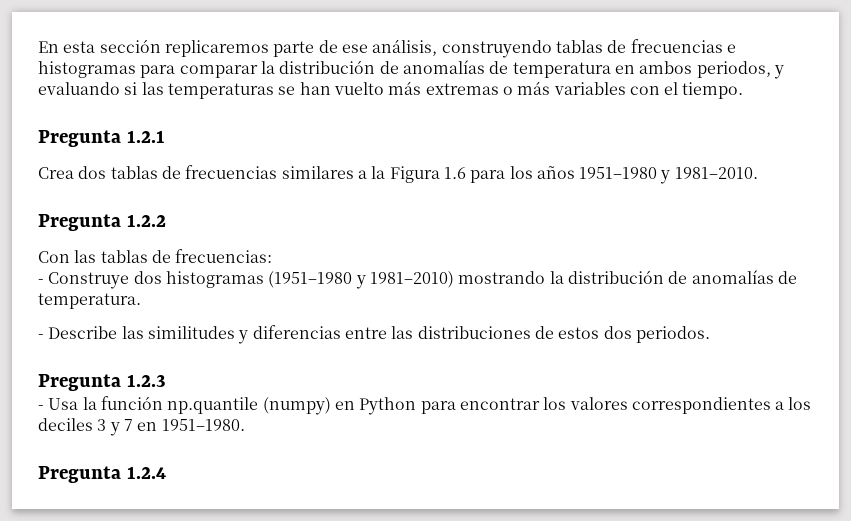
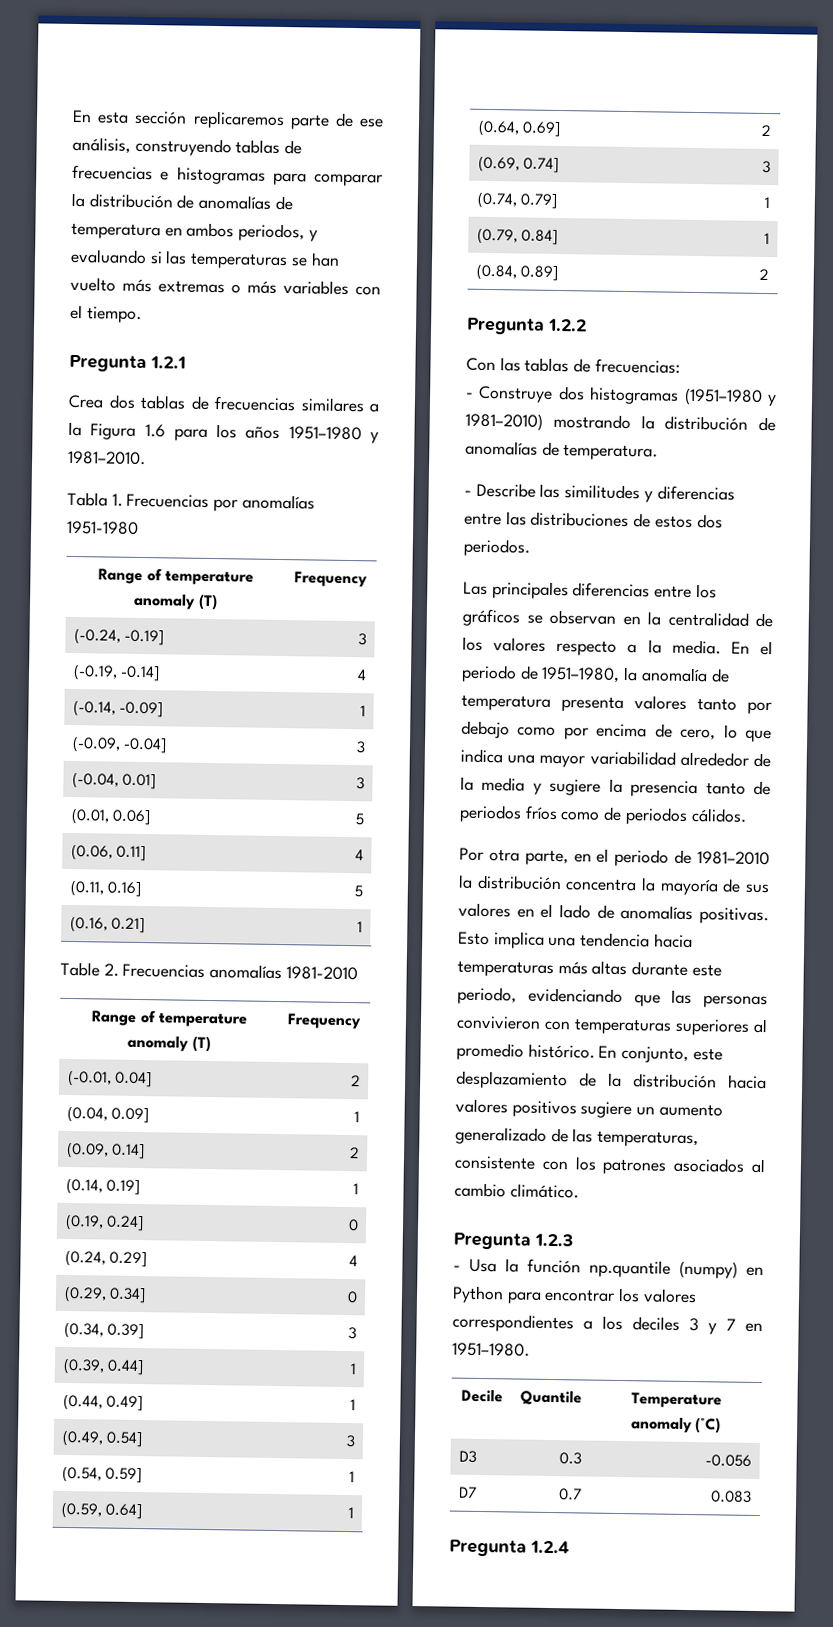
(758, 173) none -> [67,491,315,512] [67,520,139,535] [98,568,254,586] [133,593,218,611] [294,571,368,588] [73,628,165,646] [358,633,368,646] [72,664,161,682] [357,669,368,681] [72,700,164,718] [360,705,367,717] [71,736,168,754] [356,741,367,754] [71,771,157,790] [356,777,366,790] [70,807,152,826] [355,813,365,826] [70,843,147,862] [355,849,365,861] [69,879,142,898] [354,885,364,898] [69,915,146,934] [357,921,364,933] [60,961,358,981] [91,1010,248,1028] [127,1035,211,1053] [287,1013,362,1030] [67,1069,153,1088] [351,1075,362,1087] [66,1105,150,1124] [354,1111,361,1123] [65,1141,146,1160] [350,1147,361,1159] [65,1177,141,1196] [353,1183,360,1195] [64,1213,145,1232] [348,1219,360,1232] [64,1249,148,1268] [349,1255,359,1267] [63,1285,147,1304] [347,1291,359,1304] [63,1321,145,1340] [348,1327,358,1340] [62,1357,145,1376] [350,1363,358,1375] [62,1393,144,1412] [350,1399,357,1411] [61,1429,144,1448] [346,1435,356,1448] [61,1465,143,1484] [349,1471,356,1483] [60,1501,143,1520] [348,1507,355,1519] [477,119,562,138] [761,124,773,137] [477,155,560,174] [762,160,772,174] [476,191,558,209] [764,196,771,209] [476,227,559,245] [764,232,771,245] [475,263,559,282] [759,268,770,281] // Tabla 1. Frecuencias por anomalías 1951-1980 // Range of temperature anomaly (T) | Frequency // (-0.24, -0.19] | 3 // (-0.19, -0.14] | 4 // (-0.14, -0.09] | 1 // (-0.09, -0.04] | 3 // (-0.04, 0.01] | 3 // (0.01, 0.06] | 5 // (0.06, 0.11] | 4 // (0.11, 0.16] | 5 // (0.16, 0.21] | 1 // Table 2. Frecuencias anomalías 1981-2010 // Range of temperature anomaly (T) | Frequency // (-0.01, 0.04] | 2 // (0.04, 0.09] | 1 // (0.09, 0.14] | 2 // (0.14, 0.19] | 1 // (0.19, 0.24] | 0 // (0.24, 0.29] | 4 // (0.29, 0.34] | 0 // (0.34, 0.39] | 3 // (0.39, 0.44] | 1 // (0.44, 0.49] | 1 // (0.49, 0.54] | 3 // (0.54, 0.59] | 1 // (0.59, 0.64] | 1 // (0.64, 0.69] | 2 // (0.69, 0.74] | 3 // (0.74, 0.79] | 1 // (0.79, 0.84] | 1 // (0.84, 0.89] | 2
(710, 334) none -> [463,581,717,600] [462,608,773,628] [462,636,773,656] [461,664,730,683] [461,694,772,715] [461,720,772,743] [460,748,771,768] [460,776,771,798] [459,804,747,825] [459,847,770,867] [458,874,770,896] [458,902,769,925] [458,931,693,949] [457,960,722,978] [457,986,768,1009] [456,1015,768,1036] [456,1042,723,1063] [456,1070,767,1090] [455,1098,723,1119] [455,1126,700,1148] [454,1155,766,1175] [454,1182,579,1199] // Las principales diferencias entre los gráficos se observan en la centralidad de los valores respecto a la media. En el periodo de 1951–1980, la anomalía de temperatura presenta valores tanto por debajo como por encima de cero, lo que indica una mayor variabilidad alrededor de la media y sugiere la presencia tanto de periodos fríos como de periodos cálidos. // Por otra parte, en el periodo de 1981–2010 la distribución concentra la mayoría de sus valores en el lado de anomalías positivas. Esto implica una tendencia hacia temperaturas más altas durante este periodo, evidenciando que las personas convivieron con temperaturas superiores al promedio histórico. En conjunto, este desplazamiento de la distribución hacia valores positivos sugiere un aumento generalizado de las temperaturas, consistente con los patrones asociados al cambio climático.
(245, 425) none -> [460,1389,503,1403] [520,1390,582,1406] [630,1392,722,1409] [630,1417,722,1434] [458,1450,477,1463] [559,1452,583,1465] [705,1454,753,1467] [458,1486,477,1498] [559,1488,583,1501] [711,1490,753,1503] // Decile | Quantile | Temperature anomaly (°C) // D3 | 0.3 | -0.056 // D7 | 0.7 | 0.083

